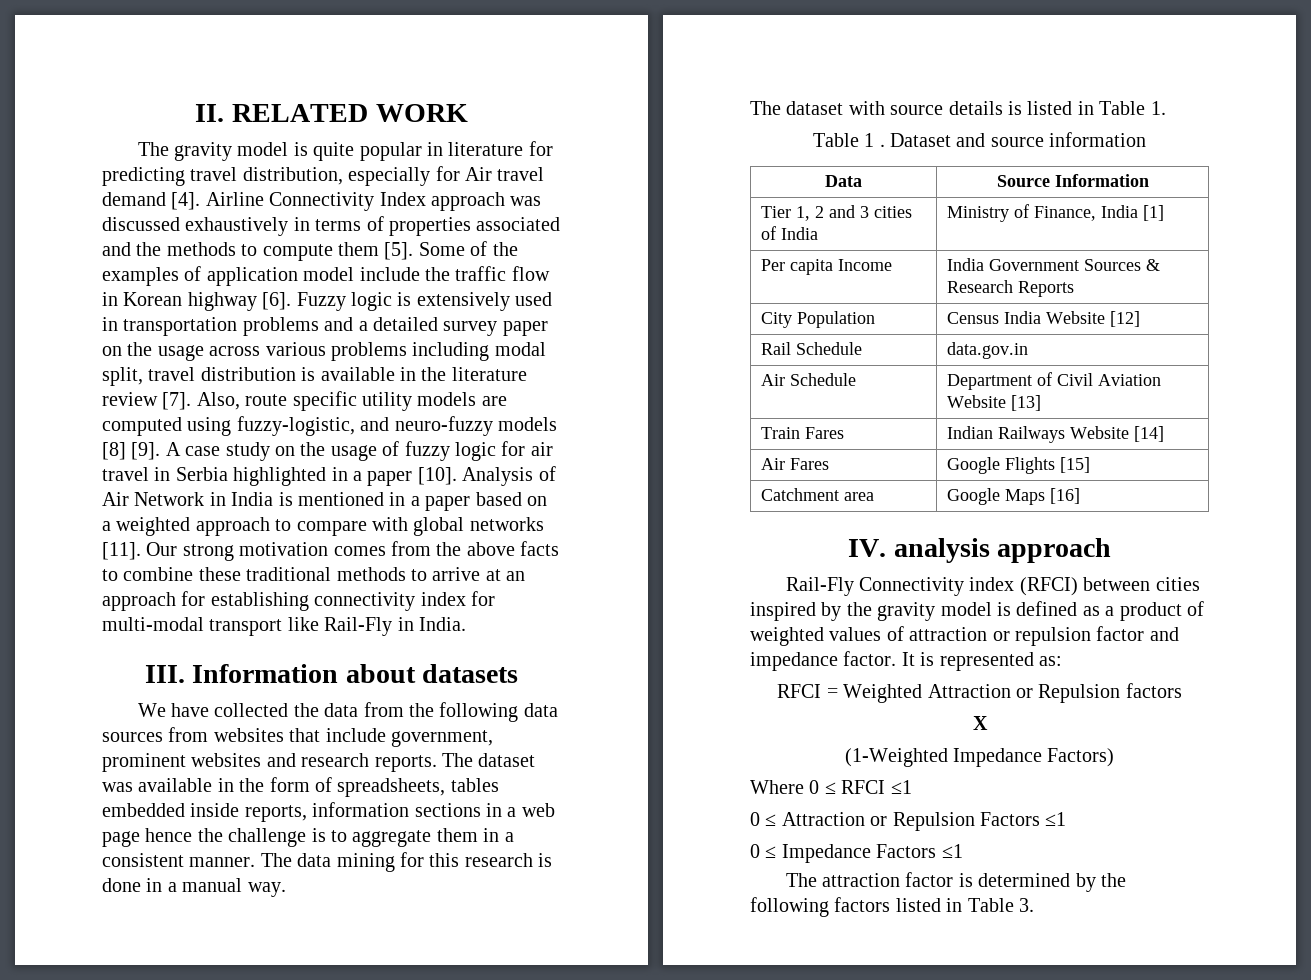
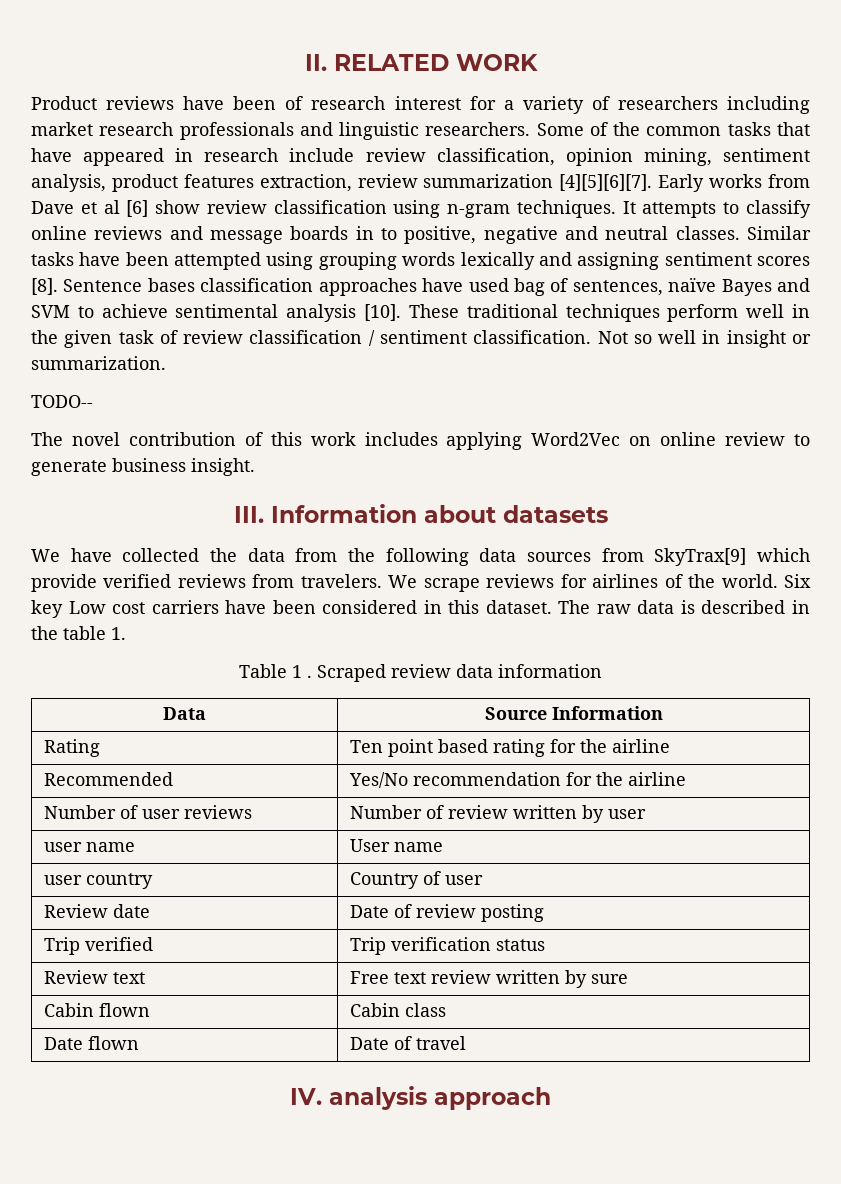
[137,141,553,161] [102,166,545,186] [102,192,542,211] [102,216,561,236] [102,241,518,261] [102,266,550,286] [102,292,553,311] [102,317,548,336] [102,342,546,361] [102,367,527,386] [102,391,507,411] [102,416,557,436] [102,441,553,461] [102,466,556,486] [102,492,547,511] [102,517,544,536] [102,541,560,561] [102,567,526,581] [102,591,495,611] [102,617,466,636] The gravity model is quite popular in literature for predicting travel distribution, especially for Air travel demand [4]. Airline Connectivity Index approach was discussed exhaustively in terms of properties associated and the methods to compute them [5]. Some of the examples of application model include the traffic flow in Korean highway [6]. Fuzzy logic is extensively used in transportation problems and a detailed survey paper on the usage across various problems including modal split, travel distribution is available in the literature review [7]. Also, route specific utility models are computed using fuzzy-logistic, and neuro-fuzzy models [8] [9]. A case study on the usage of fuzzy logic for air travel in Serbia highlighted in a paper [10]. Analysis of Air Network in India is mentioned in a paper based on a weighted approach to compare with global networks [11]. Our strong motivation comes from the above facts to combine these traditional methods to arrive at an approach for establishing connectivity index for multi-modal transport like Rail-Fly in India. -> [31,96,811,114] [31,122,810,140] [31,148,810,166] [31,174,811,192] [31,200,811,218] [31,226,812,244] [31,252,811,270] [31,277,810,296] [31,304,811,322] [31,330,812,348] [31,356,166,370] [31,395,93,408] [31,432,810,450] [31,458,255,476] Product reviews have been of research interest for a variety of researchers including market research professionals and linguistic researchers. Some of the common tasks that have appeared in research include review classification, opinion mining, sentiment analysis, product features extraction, review summarization [4][5][6][7]. Early works from Dave et al [6] show review classification using n-gram techniques. It attempts to classify online reviews and message boards in to positive, negative and neutral classes. Similar tasks have been attempted using grouping words lexically and assigning sentiment scores [8]. Sentence bases classification approaches have used bag of sentences, naïve Bayes and SVM to achieve sentimental analysis [10]. These traditional techniques perform well in the given task of review classification / sentiment classification. Not so well in insight or summarization. // TODO-- // The novel contribution of this work includes applying Word2Vec on online review to generate business insight.
[213,728,493,747] [102,753,536,772] [102,777,499,797] [102,802,555,822] [102,828,514,847] [102,852,553,872] [102,878,286,897] [750,101,1146,115] websites that include government, prominent websites and research reports. The dataset was available in the form of spreadsheets, tables embedded inside reports, information sections in a web page hence the challenge is to aggregate them in a consistent manner. The data mining for this research is done in a manual way. // The dataset with source details is listed in Table -> [654,548,810,566] [31,574,811,592] [31,600,810,618] [31,626,106,640] SkyTrax[9] which provide verified reviews from travelers. We scrape reviews for airlines of the world. Six key Low cost carriers have been considered in this dataset. The raw data is described in the table
[890,133,1044,147] Dataset and source -> [317,664,493,682] Scraped review data
[760,205,912,221] [760,226,818,240] [946,204,1164,222] [760,259,892,275] [946,258,1160,271] [946,280,1074,297] [760,311,875,328] [946,311,1140,327] [760,342,862,355] [946,342,1028,359] [760,373,856,386] [946,372,1161,390] [946,395,1041,411] [760,427,844,439] [946,426,1164,443] [760,458,829,470] [946,457,1090,474] [760,488,874,501] [946,488,1080,505] [847,538,1112,563] [785,577,1200,596] [750,601,1204,621] [750,626,1179,646] [750,651,1062,671] [777,683,1182,703] [972,716,988,730] [844,748,1115,767] [750,780,912,794] [750,812,1067,831] [750,844,963,863] [785,872,1126,892] [750,897,1034,917] Tier 1, 2 and 3 cities of India | Ministry of Finance, India [1] // Per capita Income | India Government Sources & Research Reports // City Population | Census India Website [12] // Rail Schedule | data.gov.in // Air Schedule | Department of Civil Aviation Website [13] // Train Fares | Indian Railways Website [14] // Air Fares | Google Flights [15] // Catchment area | Google Maps [16] // IV. analysis approach // Rail-Fly Connectivity index (RFCI) between cities inspired by the gravity model is defined as a product of weighted values of attraction or repulsion factor and impedance factor. It is represented as: // RFCI = Weighted Attraction or Repulsion factors // X // (1-Weighted Impedance Factors) // Where 0 ≤ RFCI ≤1 // 0 ≤ Attraction or Repulsion Factors ≤1 // 0 ≤ Impedance Factors ≤1 // The attraction factor is determined by the following factors listed in Table 3. -> [44,739,101,757] [350,739,671,757] [44,772,174,786] [349,772,687,788] [44,805,253,819] [350,805,647,823] [44,842,136,852] [350,839,444,852] [44,873,154,889] [350,871,484,889] [44,904,151,918] [350,904,545,922] [44,937,154,955] [350,937,546,955] [44,970,146,984] [350,970,629,988] [44,1003,151,1017] [350,1003,447,1017] [44,1036,140,1050] [350,1036,467,1050] [290,1086,551,1110] Rating | Ten point based rating for the airline // Recommended | Yes/No recommendation for the airline // Number of user reviews | Number of review written by user // user name | User name // user country | Country of user // Review date | Date of review posting // Trip verified | Trip verification status // Review text | Free text review written by sure // Cabin flown | Cabin class // Date flown | Date of travel // IV. analysis approach

